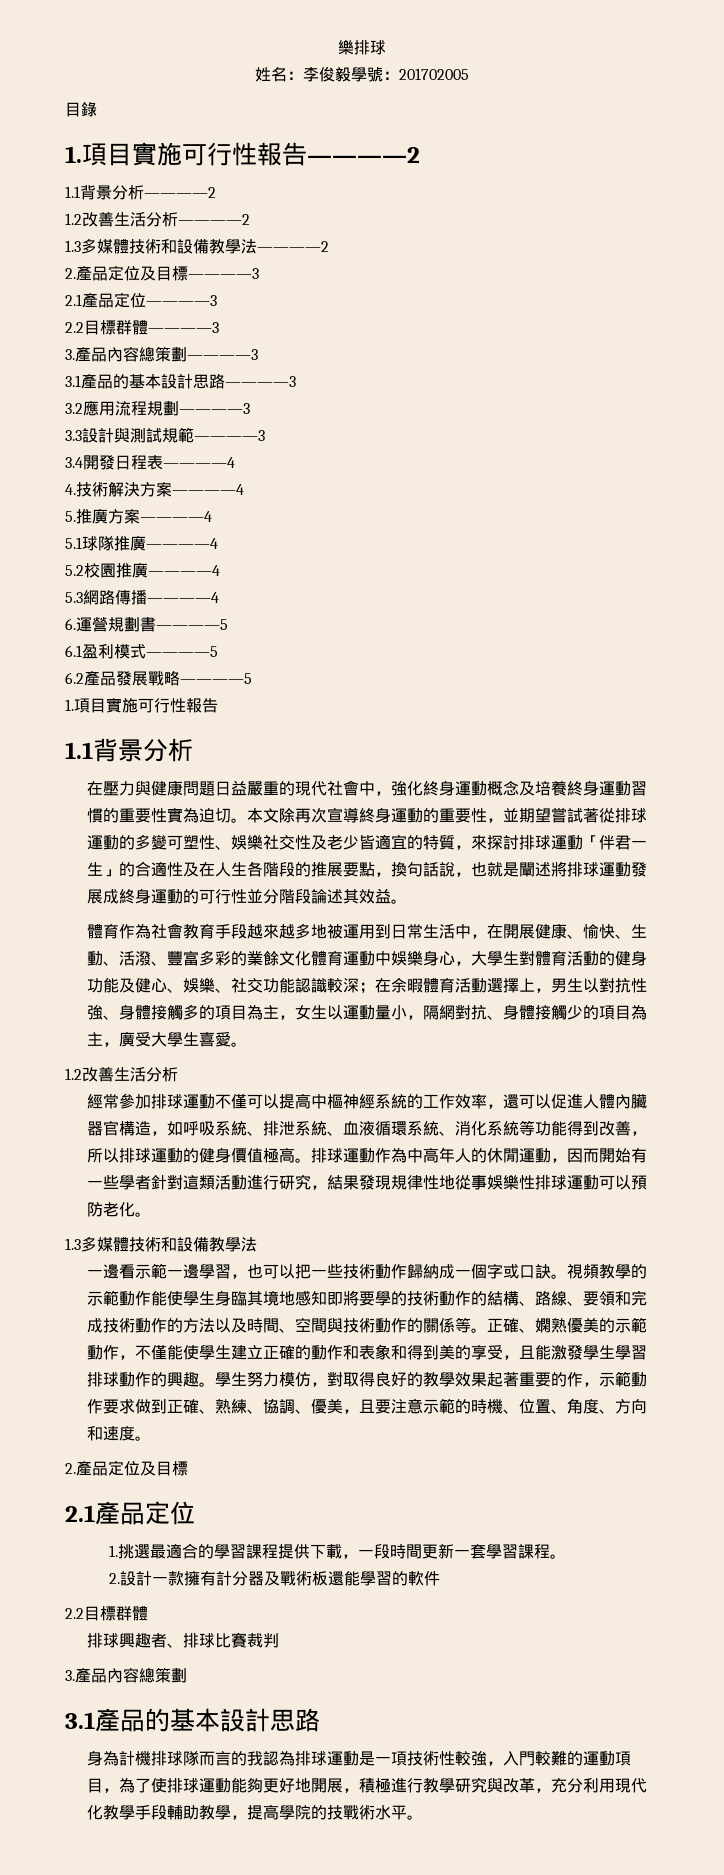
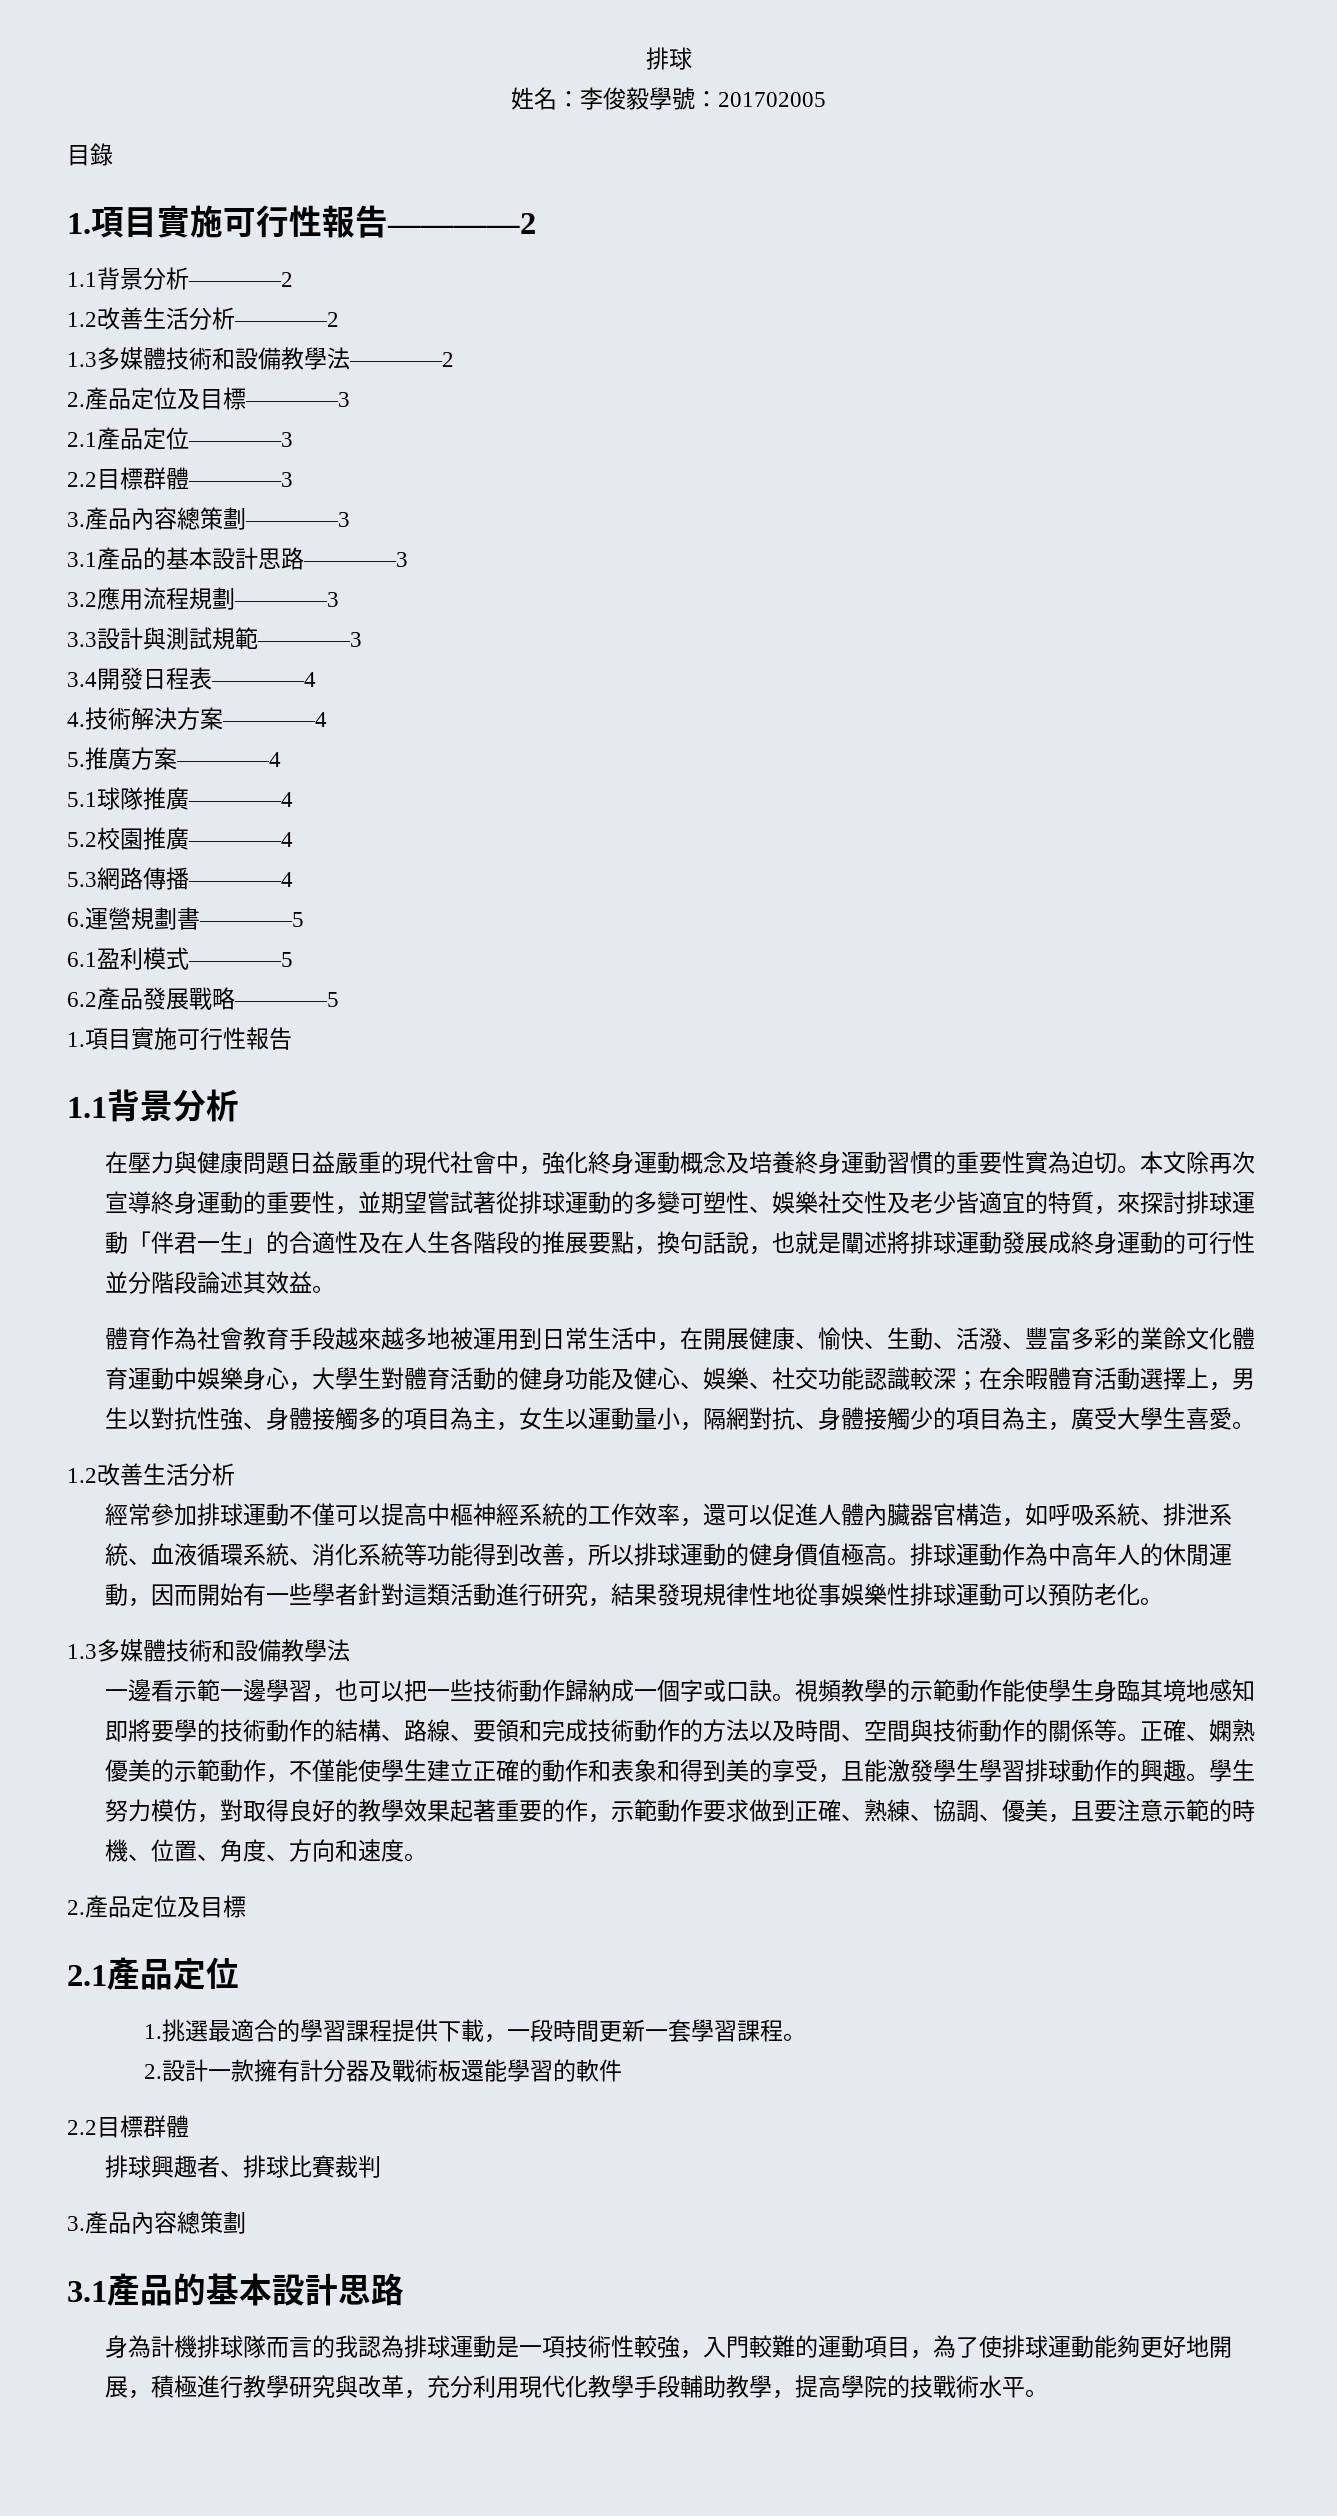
[338,39,354,55] 樂 -> (645, 58) none

